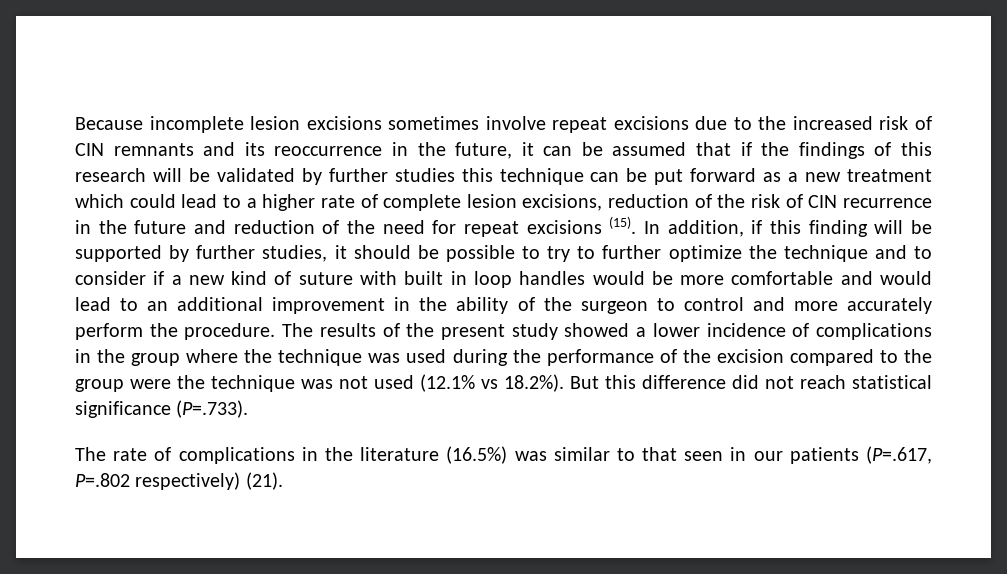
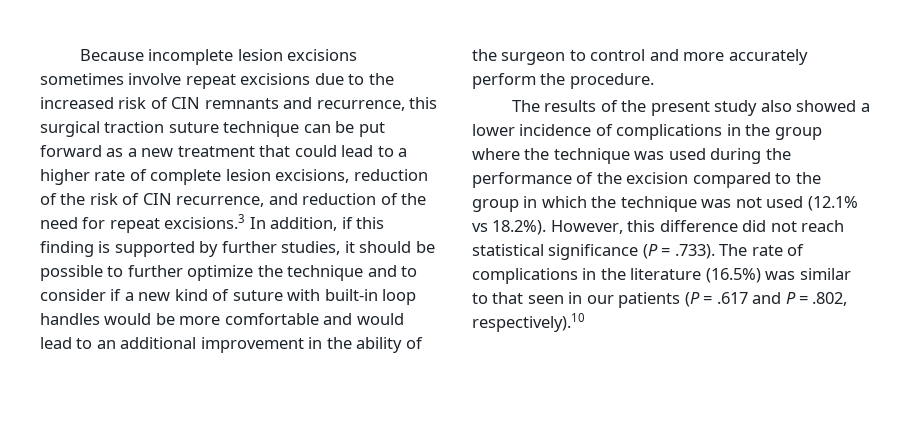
[244,142,933,159] [75,168,493,185] its reoccurrence in the future, it can be assumed that if the findings of this research will be validated by further studies this -> [316,97,438,111] [40,121,219,137] recurrence, this surgical traction suture
[75,194,124,208] which -> [259,145,291,157] that
[842,198,932,208] [75,220,187,234] recurrence in the future -> [176,196,265,207] recurrence,
[526,216,637,234] excisions (15). -> [164,214,246,229] excisions.3
[874,220,932,234] will be -> [98,241,111,253] is
[547,246,596,262] try to -> (124, 271) none
[404,271,467,285] built in -> [324,289,378,301] built-in
(276, 331) none -> (654, 81) //
(558, 331) none -> [760,100,792,112] also
[130,379,171,389] were -> [523,196,587,208] in which
[570,376,599,389] But -> [550,220,623,234] However,
[176,400,249,418] (P=.733). // -> [642,244,715,259] (P = .733).
[866,446,932,464] [75,472,283,490] (P=.617, P=.802 respectively) (21). -> [684,292,848,307] [472,313,585,332] (P = .617 and P = .802, respectively).10

